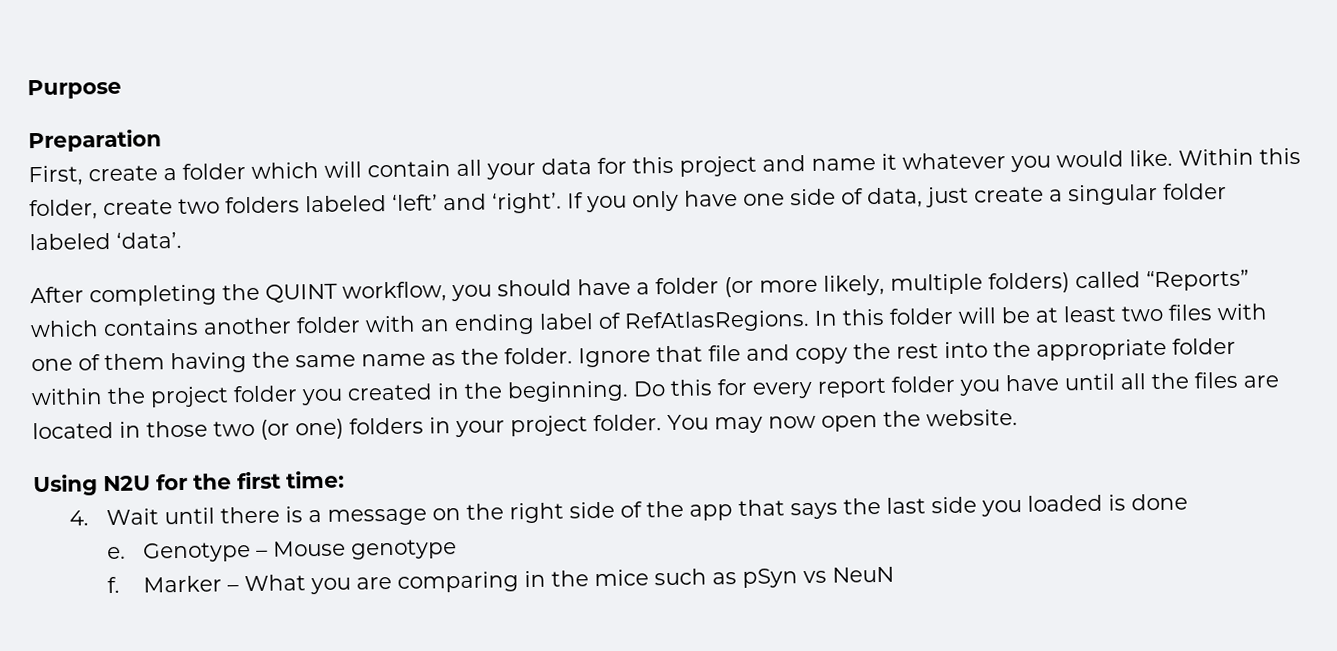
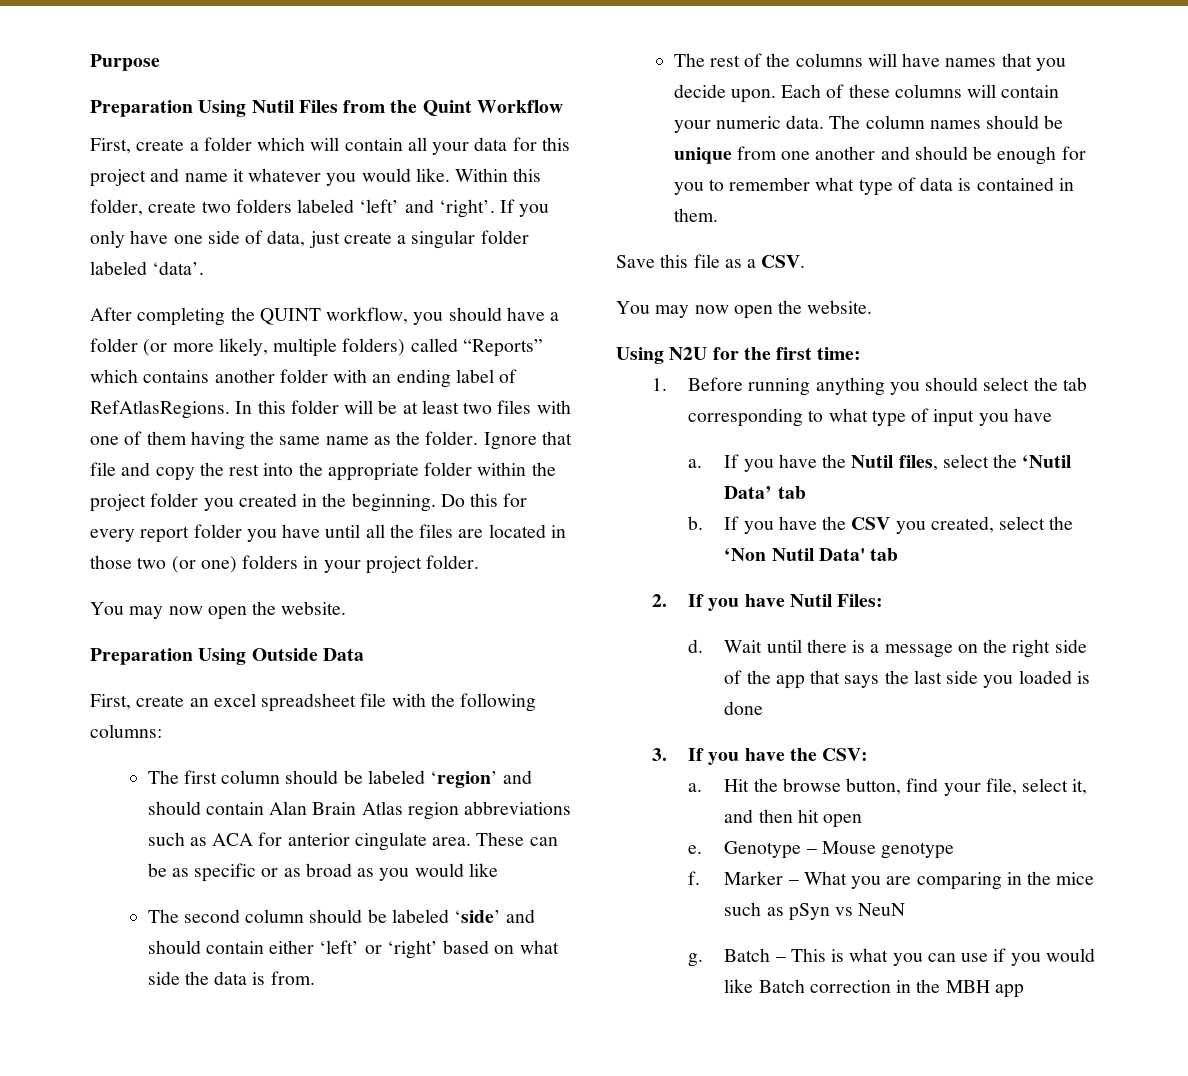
(162, 141) none -> [198,100,563,117] Using Nutil Files from the Quint Workflow
(662, 423) none -> [90,601,347,620] [90,648,364,665] [90,693,537,712] [90,724,162,738] [147,770,533,788] [147,801,572,820] [147,832,558,851] [147,863,498,882] [147,909,536,923] [147,940,559,959] [147,971,315,985] [673,53,1066,71] [673,84,1060,103] [673,115,1064,133] [673,146,1086,165] [673,177,1074,196] [673,208,718,222] [616,254,806,268] // You may now open the website. // Preparation Using Outside Data // First, create an excel spreadsheet file with the following columns: // The first column should be labeled ‘region’ and should contain Alan Brain Atlas region abbreviations such as ACA for anterior cingulate area. These can be as specific or as broad as you would like // The second column should be labeled ‘side’ and should contain either ‘left’ or ‘right’ based on what side the data is from. // The rest of the columns will have names that you decide upon. Each of these columns will contain your numeric data. The column names should be unique from one another and should be enough for you to remember what type of data is contained in them. // Save this file as a CSV. //
[69,510,90,526] 4. -> [652,377,1088,396] [688,408,1053,427] [688,454,1072,472] [724,486,806,499] [688,516,1074,534] [724,548,899,561] [652,594,884,611] [688,639,704,653] 1. Before running anything you should select the tab corresponding to what type of input you have // a. If you have the Nutil files, select the ‘Nutil Data’ tab // b. If you have the CSV you created, select the ‘Non Nutil Data' tab // 2. If you have Nutil Files: // d.
(1188, 502) none -> [652,748,869,765] [688,778,1088,796] [724,809,863,828] // 3. If you have the CSV: // a. Hit the browse button, find your file, select it, and then hit open
(895, 574) none -> [688,948,1095,967] [724,979,1024,998] // g. Batch – This is what you can use if you would like Batch correction in the MBH app

